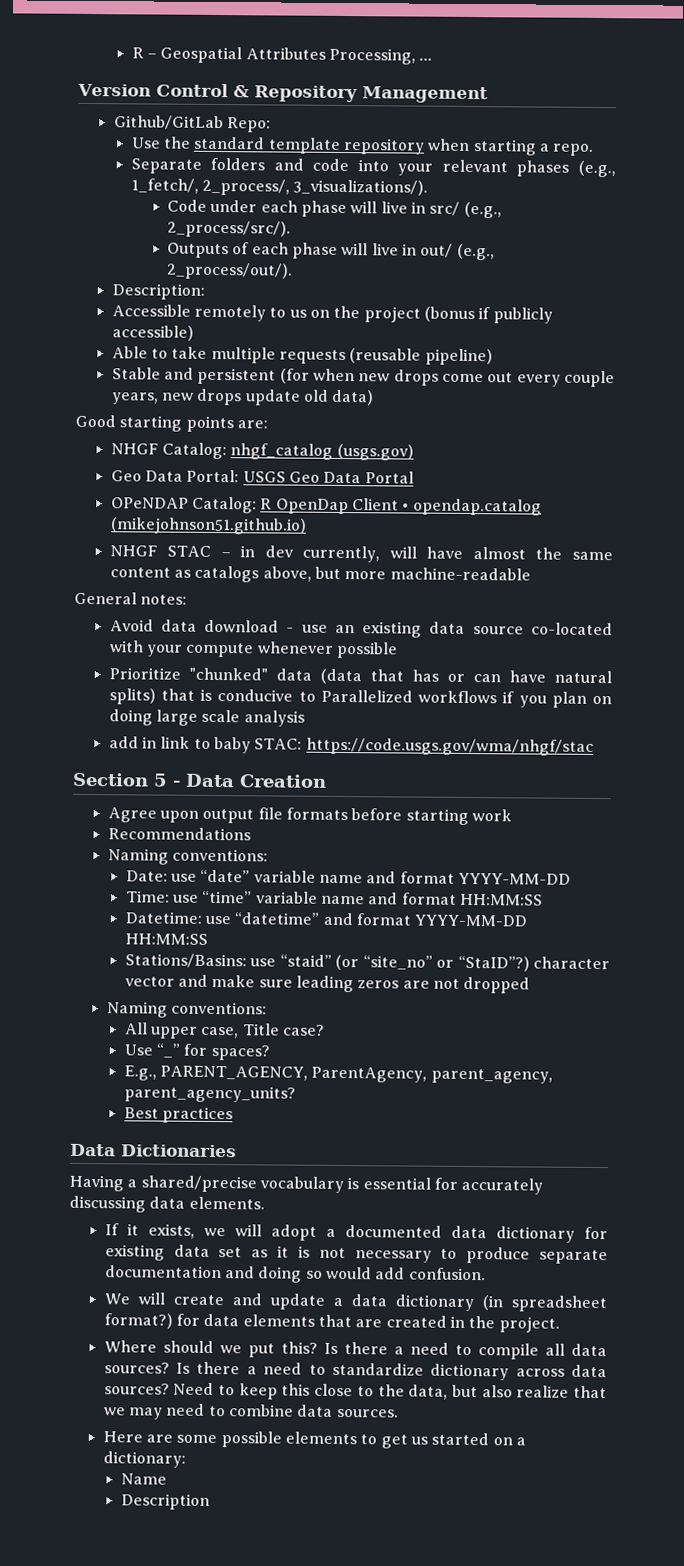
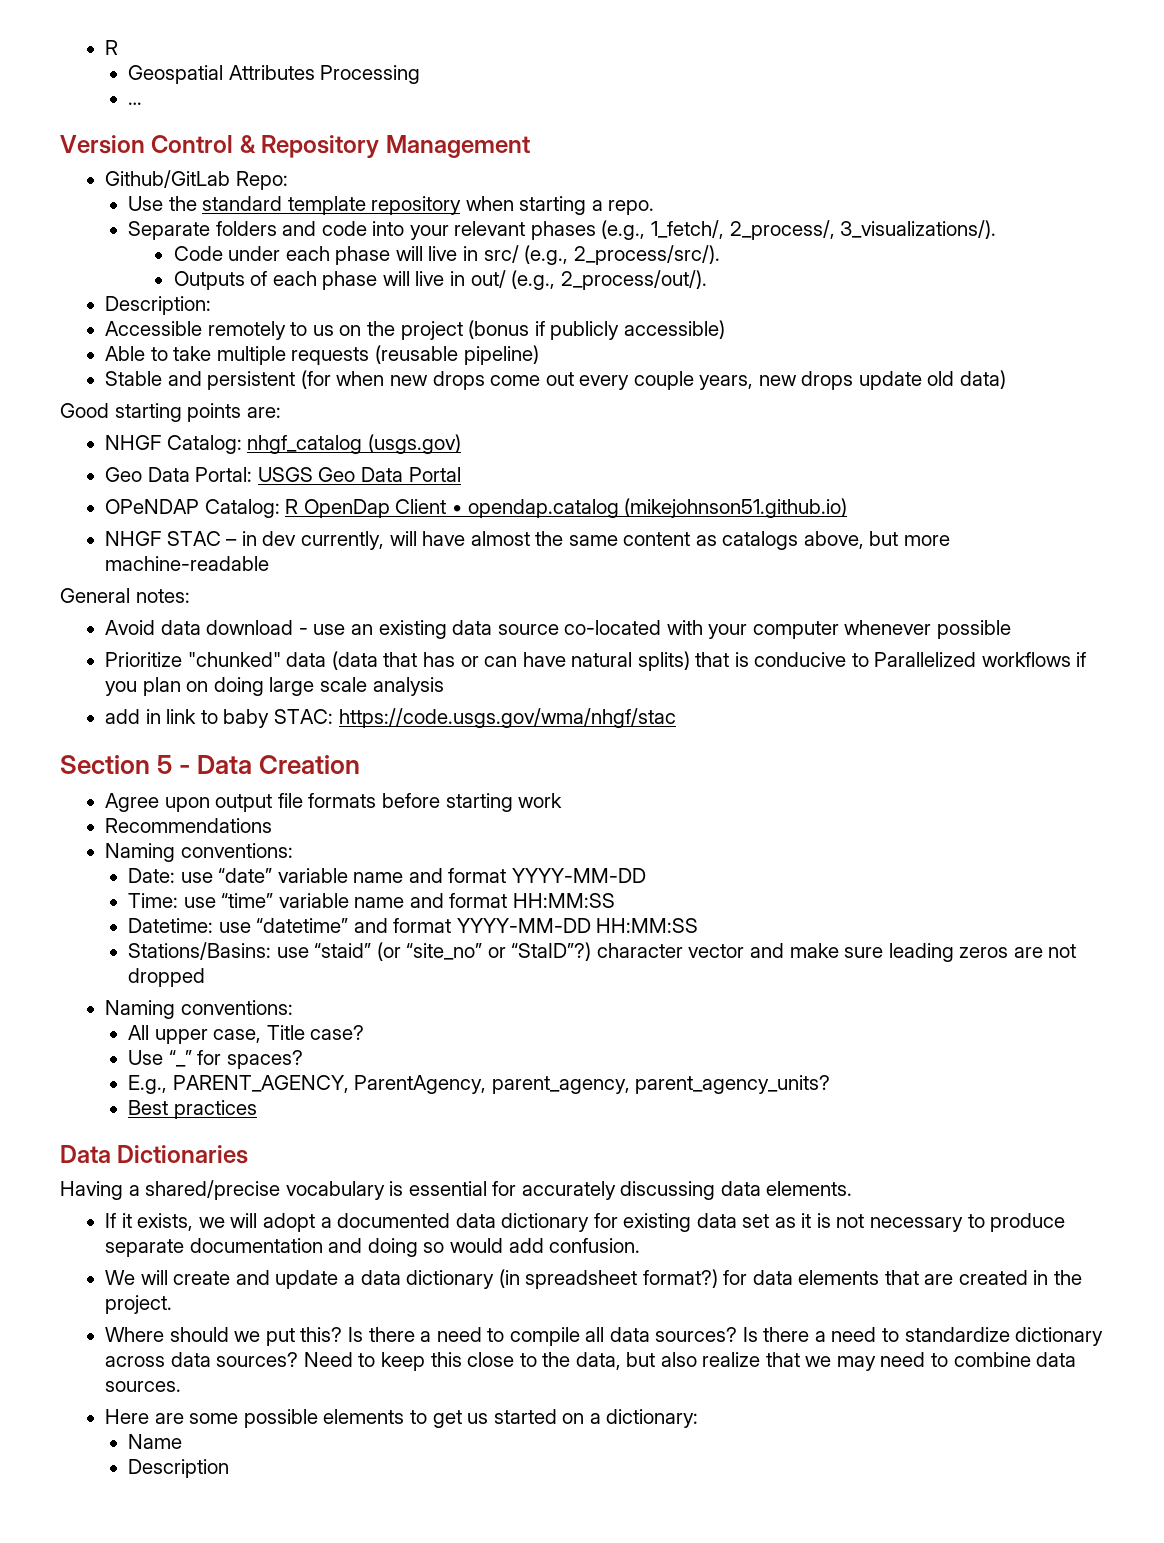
[131,47,158,59] R – -> [105,40,119,55] R //
[329,47,417,65] Processing, -> [320,65,421,84] Processing //
[185,642,255,658] compute -> [752,621,839,639] computer

